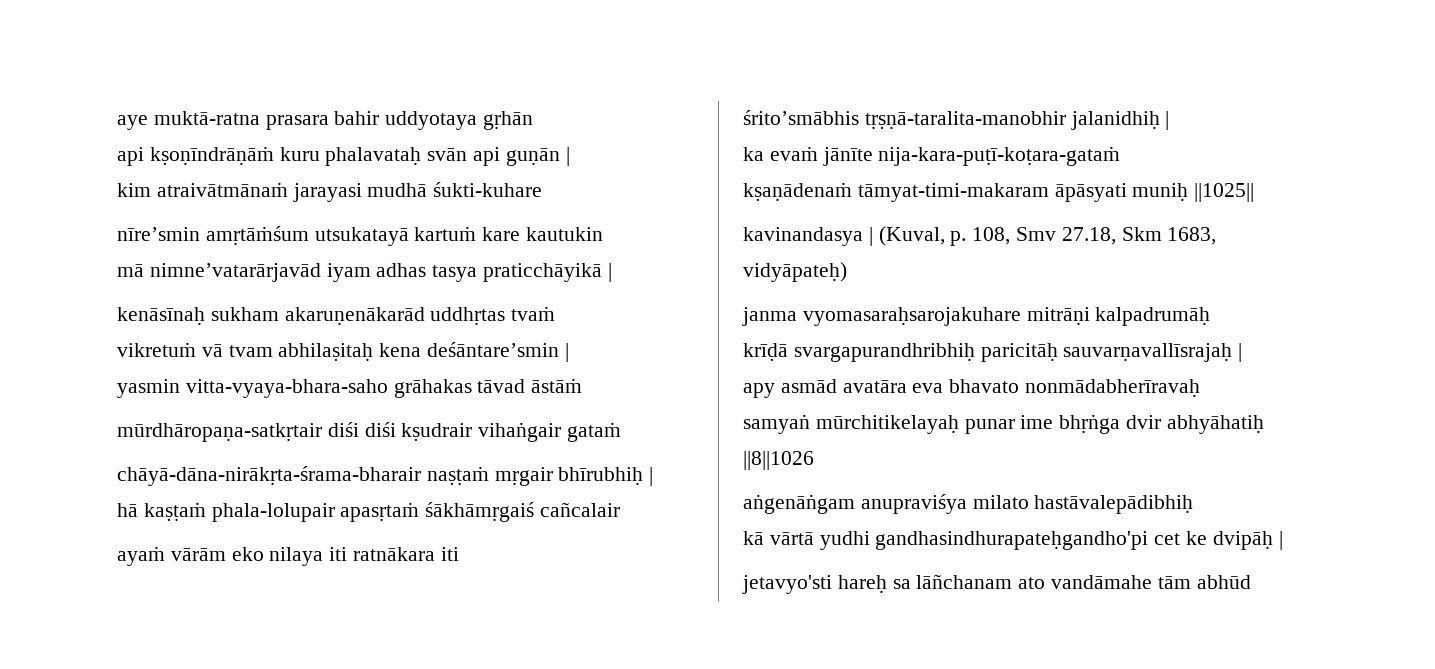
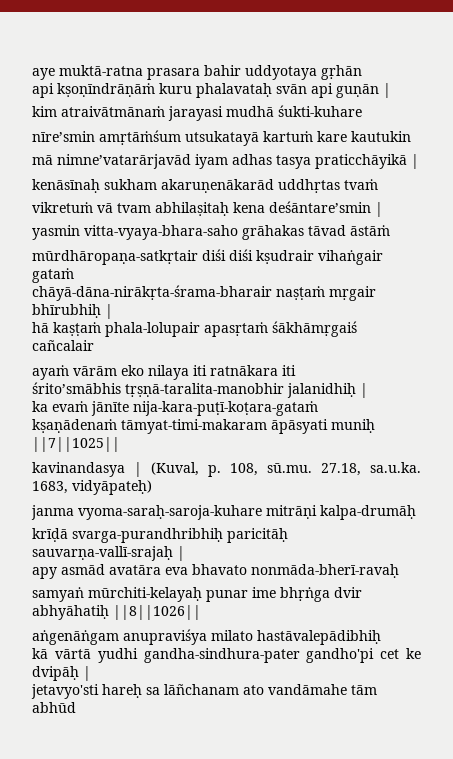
[1194,183,1255,202] ||1025|| -> [32,437,120,452] ||7||1025||
[1016,227,1162,245] Smv 27.18, Skm -> [267,462,421,476] sū.mu. 27.18, sa.u.ka.
[802,307,1211,326] [743,343,1233,362] vyomasaraḥsarojakuhare mitrāṇi kalpadrumāḥ // krīḍā svargapurandhribhiḥ paricitāḥ sauvarṇavallīsrajaḥ -> [78,505,416,520] [32,528,288,543] [32,546,173,561] vyoma-saraḥ-saroja-kuhare mitrāṇi kalpa-drumāḥ // krīḍā svarga-purandhribhiḥ paricitāḥ sauvarṇa-vallī-srajaḥ
[1025,379,1201,397] nonmādabherīravaḥ -> [251,564,399,578] nonmāda-bherī-ravaḥ
[815,415,959,434] mūrchitikelayaḥ -> [88,587,202,602] mūrchiti-kelayaḥ
[743,451,814,470] ||8||1026 -> [113,605,201,620] ||8||1026||
[875,531,1149,550] gandhasindhurapateḥgandho'pi -> [143,648,375,663] gandha-sindhura-pater gandho'pi

